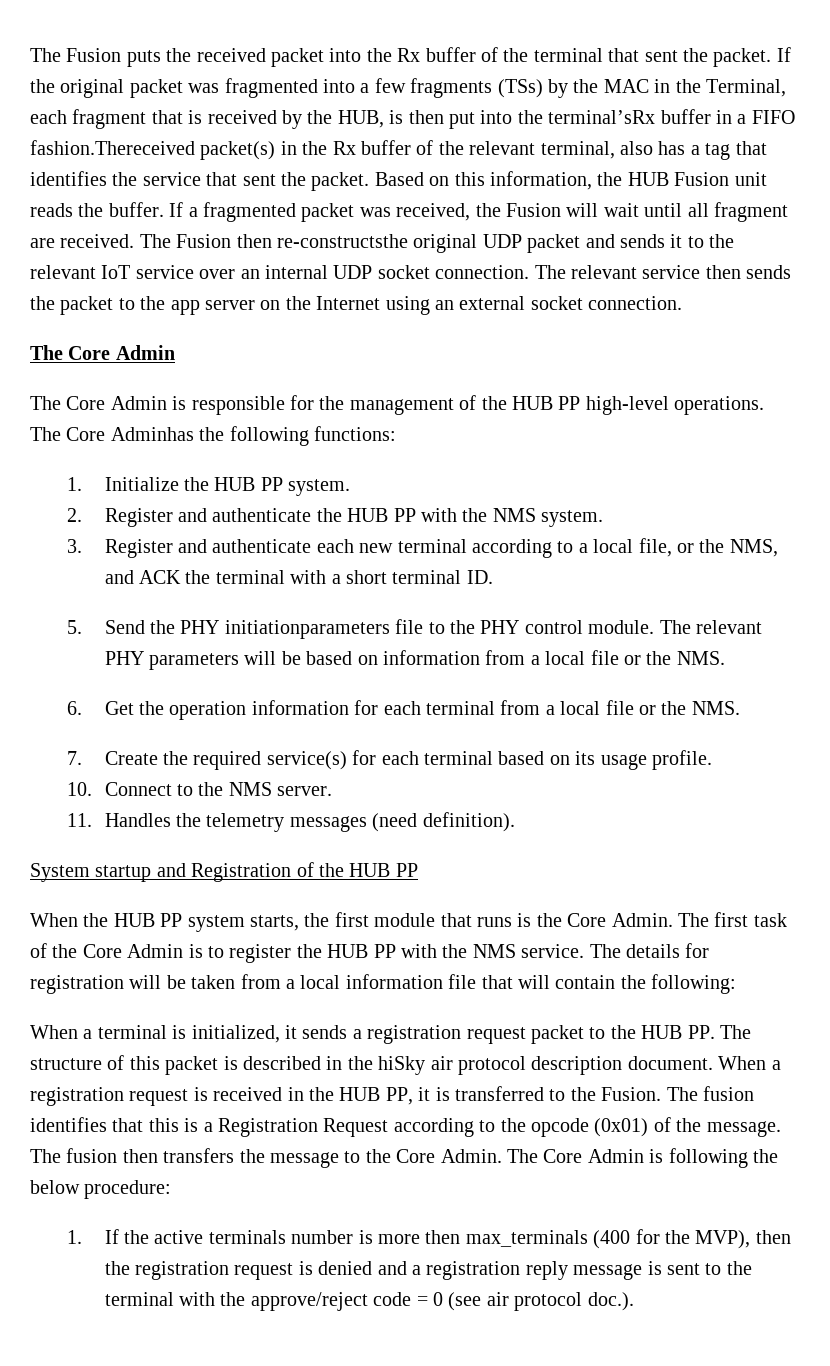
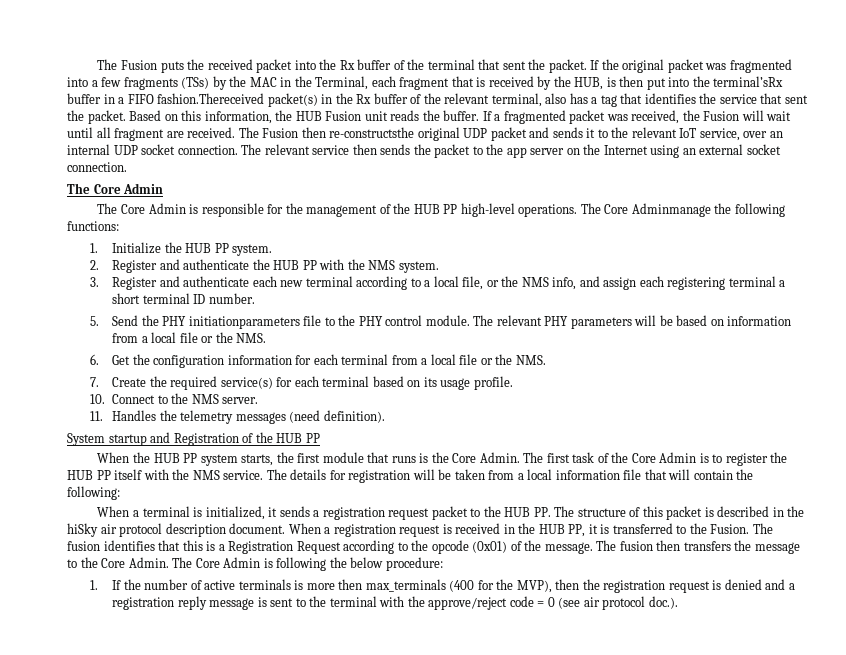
[135,265,194,279] service -> [699,128,740,141] service,
[110,427,194,441] Adminhas -> [631,203,711,217] Adminmanage
[729,539,778,557] [104,570,327,584] NMS, and ACK the terminal with -> [521,276,776,290] NMS info, and assign each registering terminal
[466,570,493,584] ID. -> [193,293,255,304] ID number.
[169,701,247,720] operation -> [153,355,225,368] configuration
(396, 951) none -> [114,469,143,480] itself
(149, 1237) none -> [144,579,202,590] number of
[291,1230,354,1244] number -> (291, 584) none

